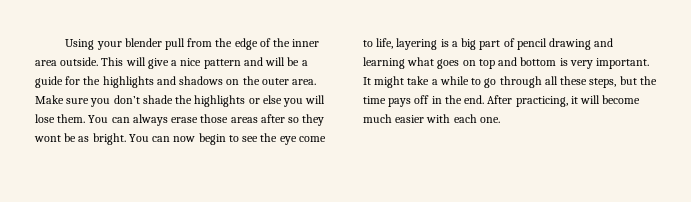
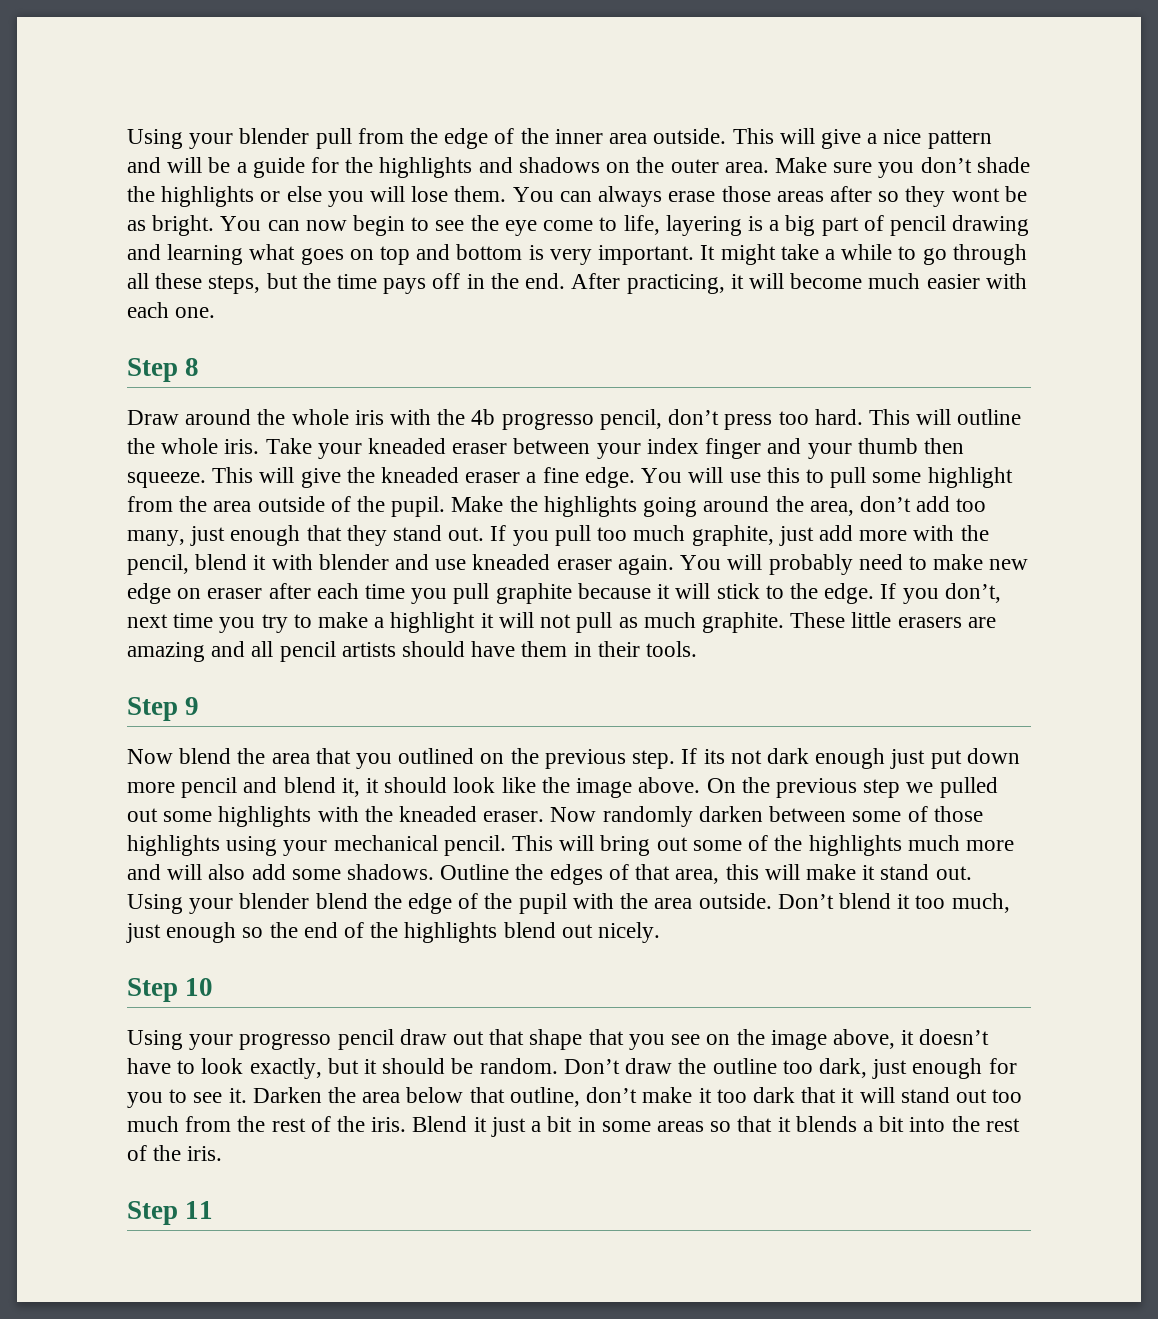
(500, 120) none -> [127,358,200,382] [127,409,1022,430] [127,438,964,459] [127,467,1013,488] [127,496,987,517] [127,525,989,546] [127,554,1029,575] [127,583,1001,604] [127,612,996,633] [127,641,698,662] [127,697,200,721] [127,748,1020,769] [127,777,998,798] [127,806,983,827] [127,835,1014,856] [127,864,972,885] [127,893,1010,914] [126,922,661,943] [127,978,214,1002] [127,1029,990,1050] [127,1058,1017,1079] [127,1087,1023,1108] [127,1116,1020,1137] [127,1145,223,1161] [127,1201,214,1225] // Step 8 // Draw around the whole iris with the 4b progresso pencil, don’t press too hard. This will outline the whole iris. Take your kneaded eraser between your index finger and your thumb then squeeze. This will give the kneaded eraser a fine edge. You will use this to pull some highlight from the area outside of the pupil. Make the highlights going around the area, don’t add too many, just enough that they stand out. If you pull too much graphite, just add more with the pencil, blend it with blender and use kneaded eraser again. You will probably need to make new edge on eraser after each time you pull graphite because it will stick to the edge. If you don’t, next time you try to make a highlight it will not pull as much graphite. These little erasers are amazing and all pencil artists should have them in their tools. // Step 9 // Now blend the area that you outlined on the previous step. If its not dark enough just put down more pencil and blend it, it should look like the image above. On the previous step we pulled out some highlights with the kneaded eraser. Now randomly darken between some of those highlights using your mechanical pencil. This will bring out some of the highlights much more and will also add some shadows. Outline the edges of that area, this will make it stand out. Using your blender blend the edge of the pupil with the area outside. Don’t blend it too much, just enough so the end of the highlights blend out nicely. // Step 10 // Using your progresso pencil draw out that shape that you see on the image above, it doesn’t have to look exactly, but it should be random. Don’t draw the outline too dark, just enough for you to see it. Darken the area below that outline, don’t make it too dark that it will stand out too much from the rest of the iris. Blend it just a bit in some areas so that it blends a bit into the rest of the iris. // Step 11

